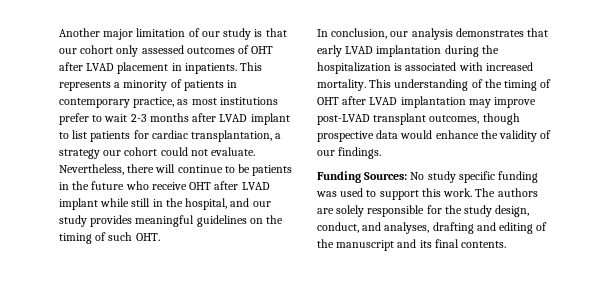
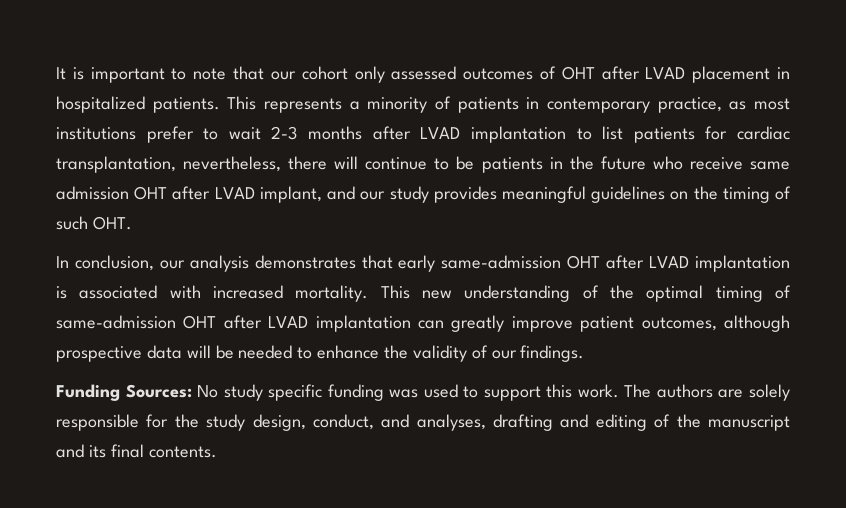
[59,28,263,40] Another major limitation of our study is -> [56,67,227,83] It is important to note
[184,63,237,74] inpatients. -> [56,96,220,113] hospitalized patients.
[250,113,290,125] implant -> [470,126,566,143] implantation
[275,133,282,139] [59,147,256,159] [59,164,124,175] a strategy our cohort could not evaluate. Nevertheless, -> [183,156,282,172] nevertheless,
[189,181,270,190] [59,198,228,210] OHT after LVAD implant while still in the hospital, -> [750,161,791,170] [56,186,322,203] same admission OHT after LVAD implant,
[345,45,499,57] [317,62,391,74] LVAD implantation during the hospitalization -> [441,255,790,272] same-admission OHT after LVAD implantation
(392, 83) none -> [422,290,452,299] new
[504,79,552,91] [317,96,537,108] [317,113,520,125] [317,130,433,142] timing of OHT after LVAD implantation may improve post-LVAD transplant outcomes, though prospective data would -> [646,285,792,302] [56,315,790,332] [56,345,313,362] optimal timing of same-admission OHT after LVAD implantation can greatly improve patient outcomes, although prospective data will be needed to

